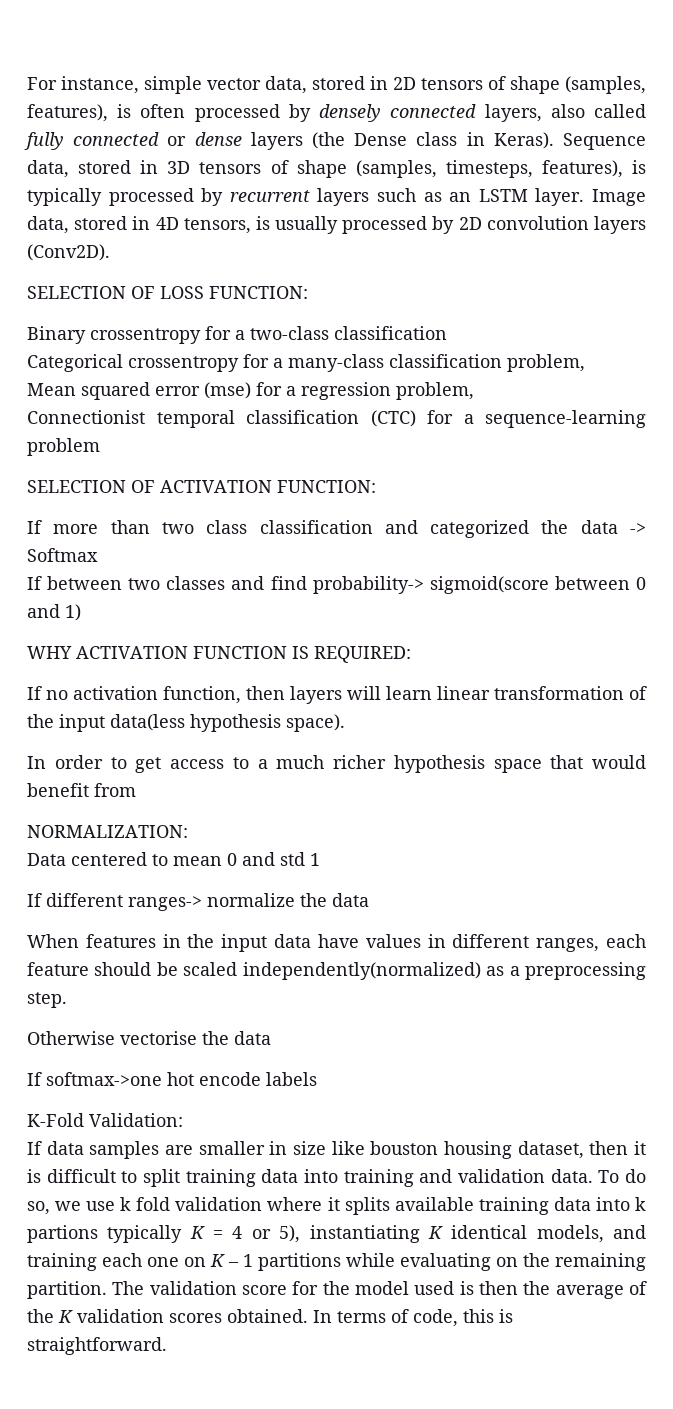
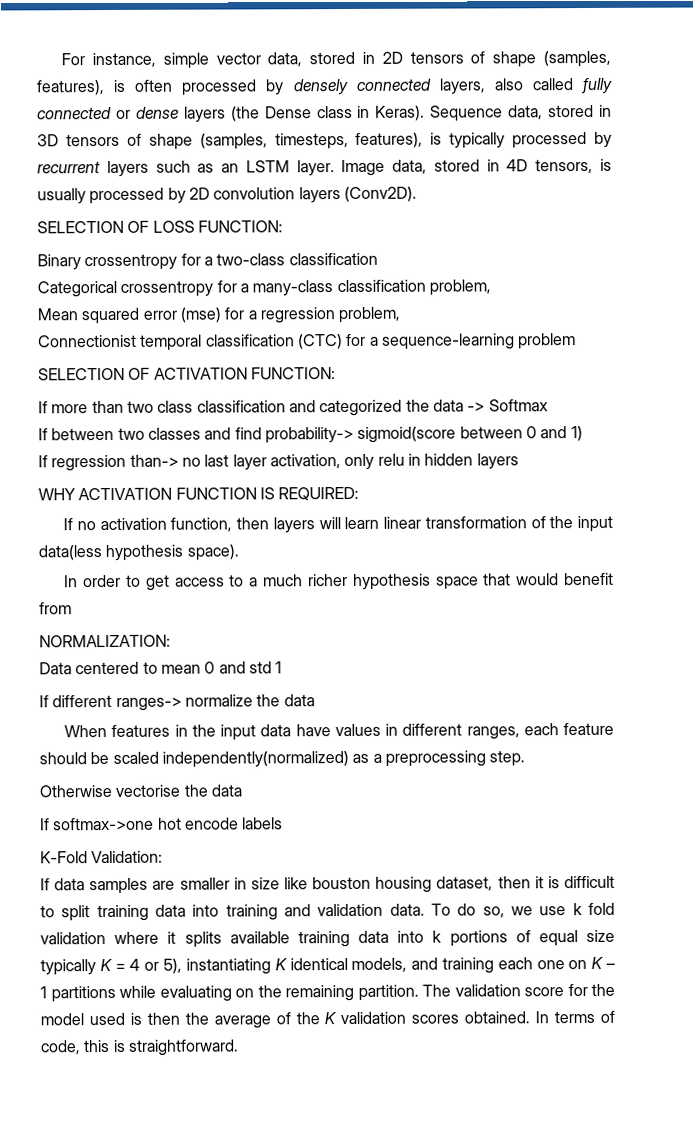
(81, 612) none -> [38,453,519,472] // If regression than-> no last layer activation, only relu in hidden layers
[27,1225,98,1243] partions -> [449,929,616,947] portions of equal size

